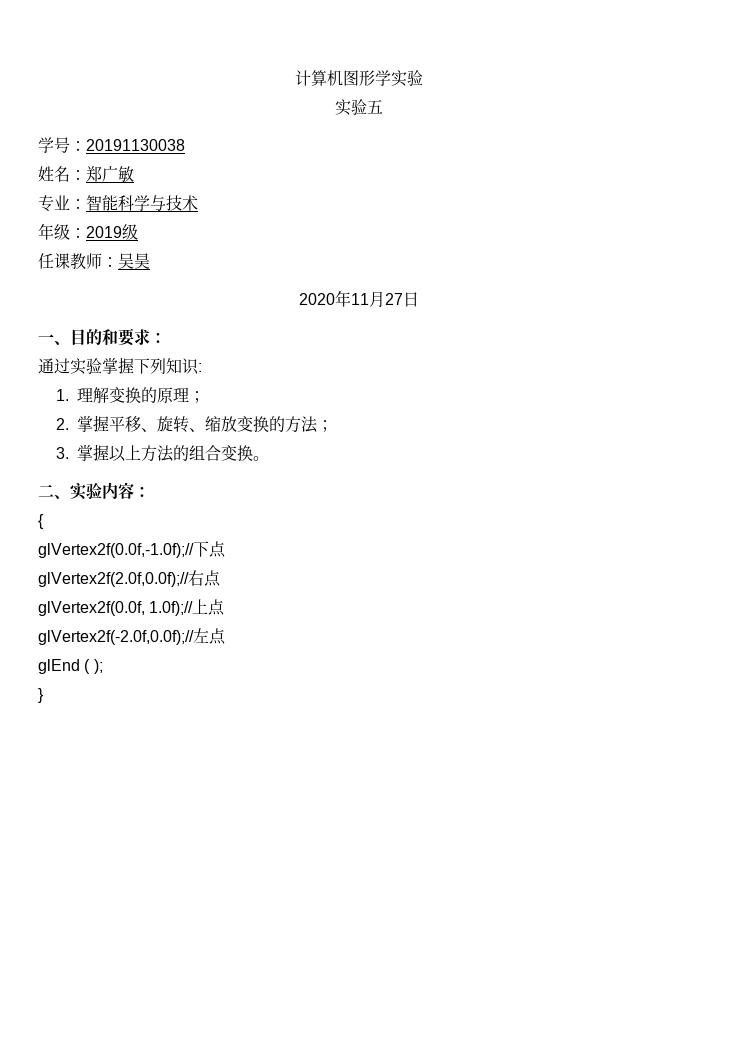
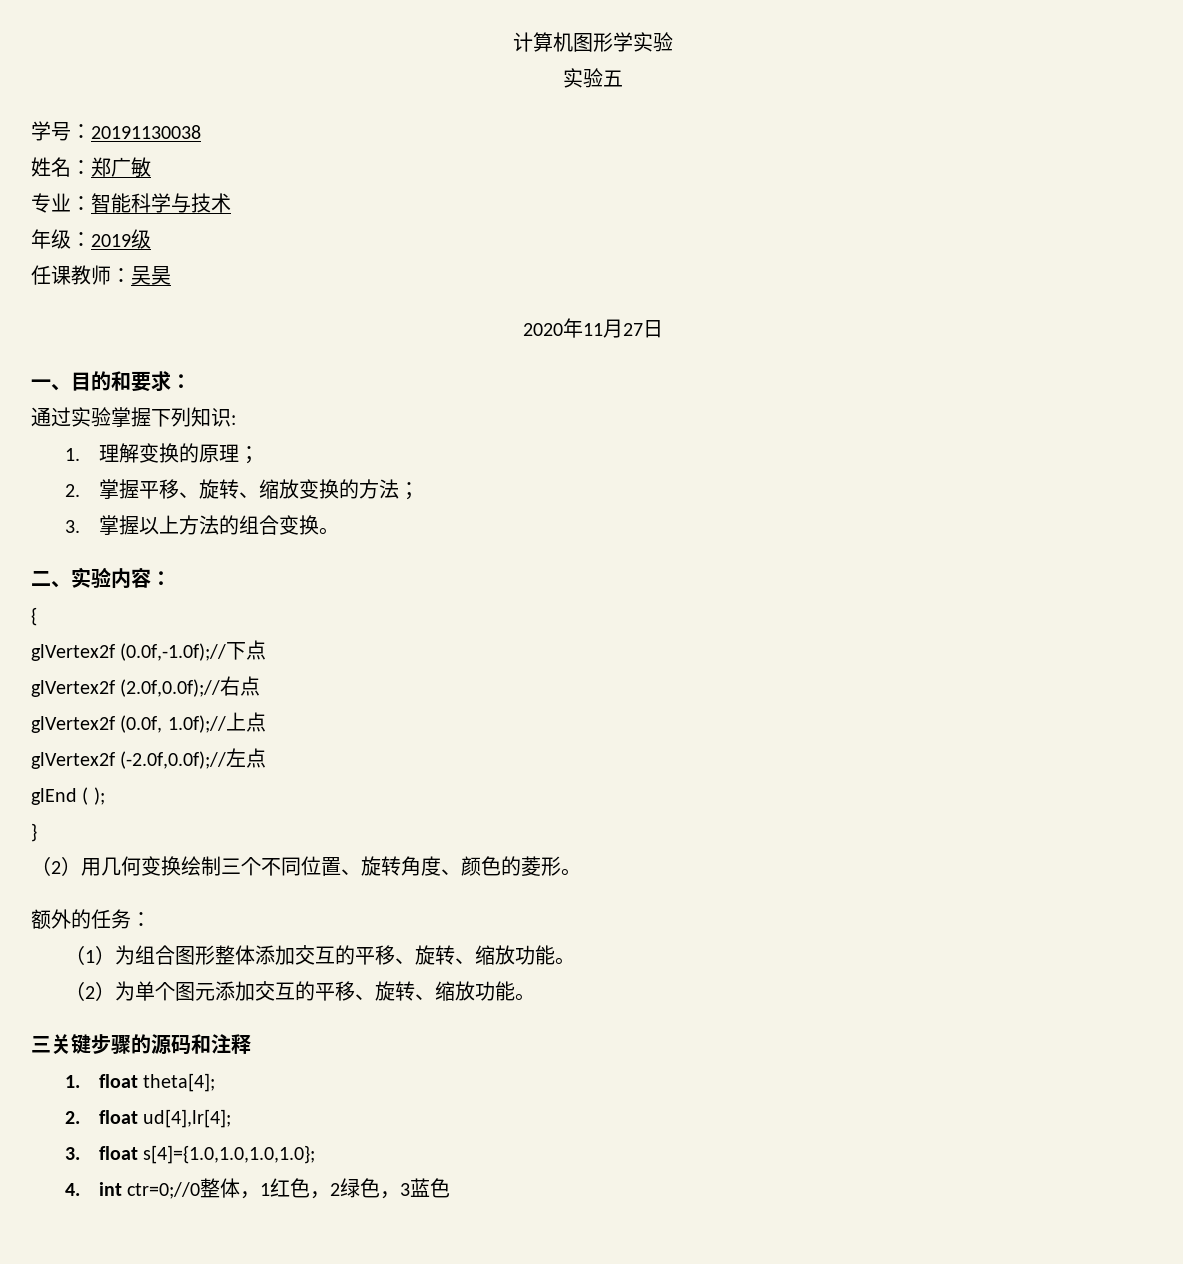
[38,543,194,558] glVertex2f(0.0f,-1.0f);// -> [31,643,227,661] glVertex2f (0.0f,-1.0f);//
[38,572,189,587] glVertex2f(2.0f,0.0f);// -> [31,679,221,697] glVertex2f (2.0f,0.0f);//
[38,601,145,616] glVertex2f(0.0f, -> [31,715,163,733] glVertex2f (0.0f,
[38,630,194,645] glVertex2f(-2.0f,0.0f);// -> [31,751,227,769] glVertex2f (-2.0f,0.0f);//
(44, 695) none -> [31,856,581,876] [31,909,151,929] [64,945,575,965] [64,981,535,1001] [31,1034,251,1055] [64,1073,216,1092] [64,1109,232,1128] [64,1145,316,1164] [64,1178,451,1199] // （2）用几何变换绘制三个不同位置、旋转角度、颜色的菱形。 // 额外的任务： // （1）为组合图形整体添加交互的平移、旋转、缩放功能。 // （2）为单个图元添加交互的平移、旋转、缩放功能。 // 三关键步骤的源码和注释 // 1. float theta[4]; // 2. float ud[4],lr[4]; // 3. float s[4]={1.0,1.0,1.0,1.0}; // 4. int ctr=0;//0整体，1红色，2绿色，3蓝色

